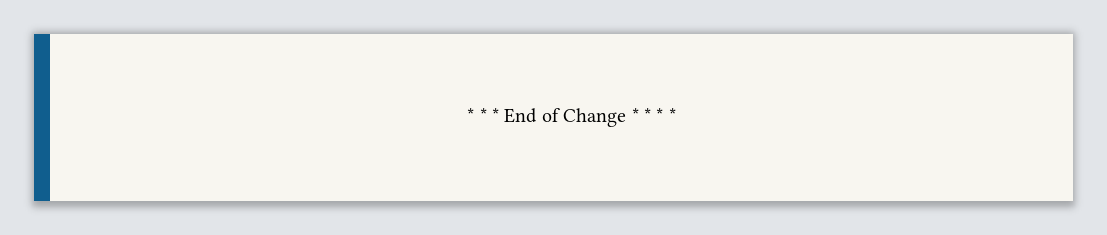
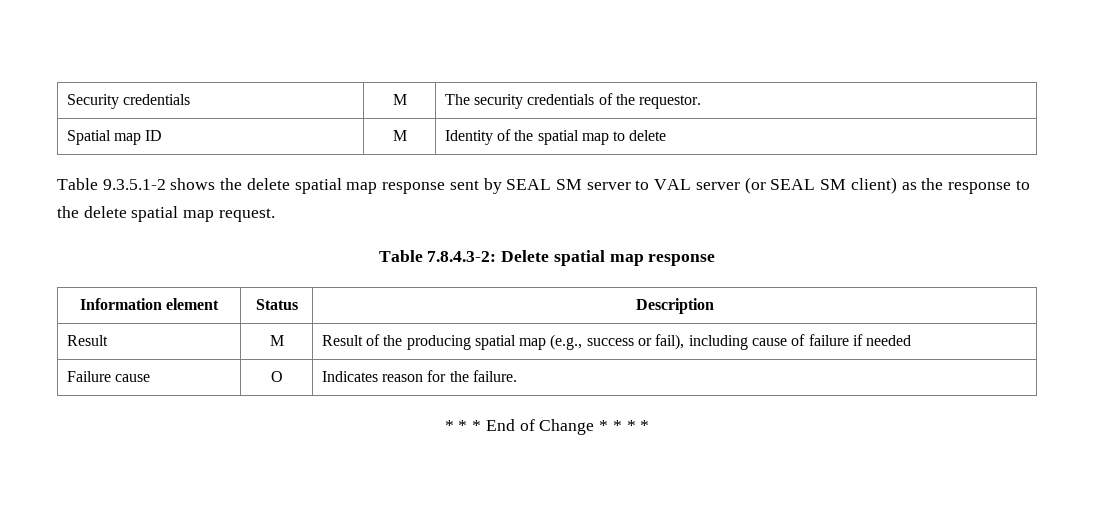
(467, 115) none -> [66,94,190,109] [392,94,407,105] [444,93,702,109] [66,130,163,145] [392,130,407,141] [444,129,667,145] [57,177,1030,194] [57,206,275,222] [378,250,716,266] [79,298,220,310] [255,299,298,310] [635,298,714,314] [66,335,108,346] [269,335,284,346] [321,334,912,350] [66,371,150,382] [270,371,283,382] [321,370,517,382] Security credentials | M | The security credentials of the requestor. // Spatial map ID | M | Identity of the spatial map to delete // Table 9.3.5.1-2 shows the delete spatial map response sent by SEAL SM server to VAL server (or SEAL SM client) as the response to the delete spatial map request. // Table 7.8.4.3-2: Delete spatial map response // Information element | Status | Description // Result | M | Result of the producing spatial map (e.g., success or fail), including cause of failure if needed // Failure cause | O | Indicates reason for the failure. //

